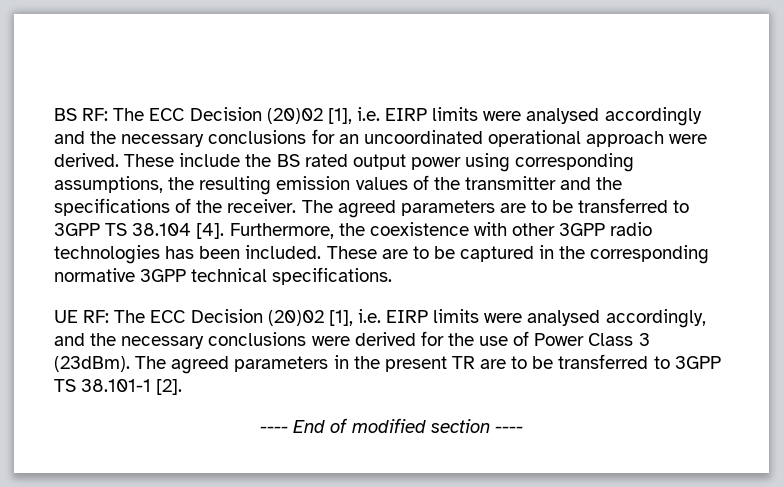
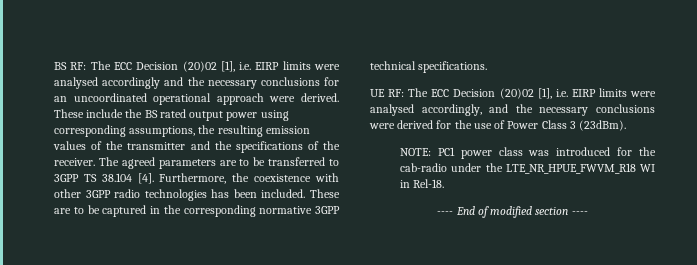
[135,354,721,374] [54,379,183,395] The agreed parameters in the present TR are to be transferred to 3GPP TS 38.101-1 [2]. -> [400,147,656,159] [400,163,655,174] [400,179,445,188] // NOTE: PC1 power class was introduced for the cab-radio under the LTE_NR_HPUE_FWVM_R18 WI in Rel-18.

